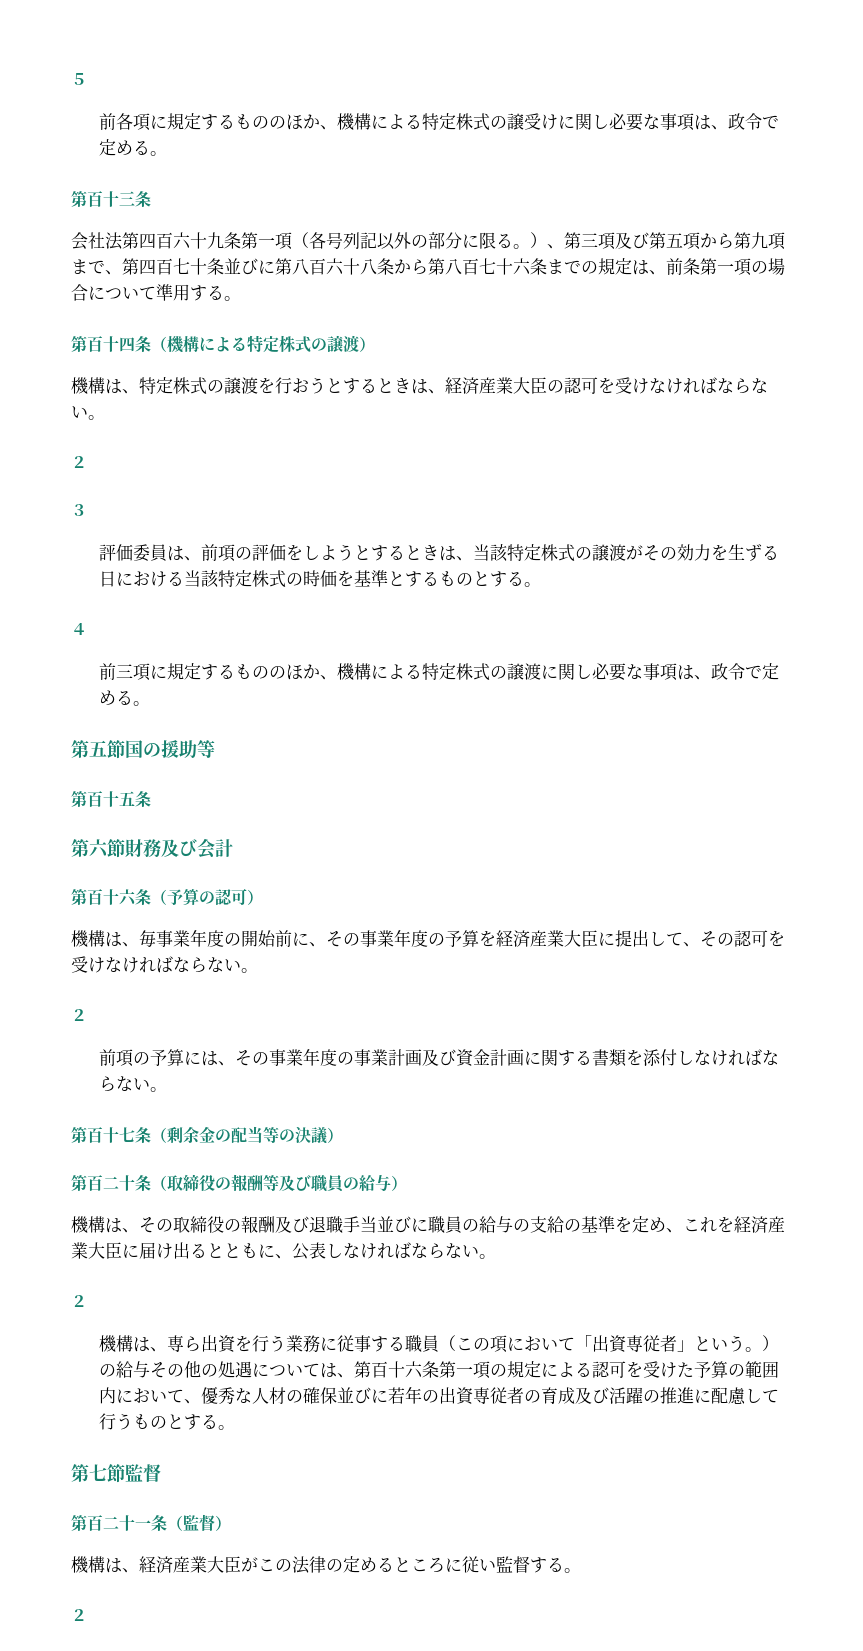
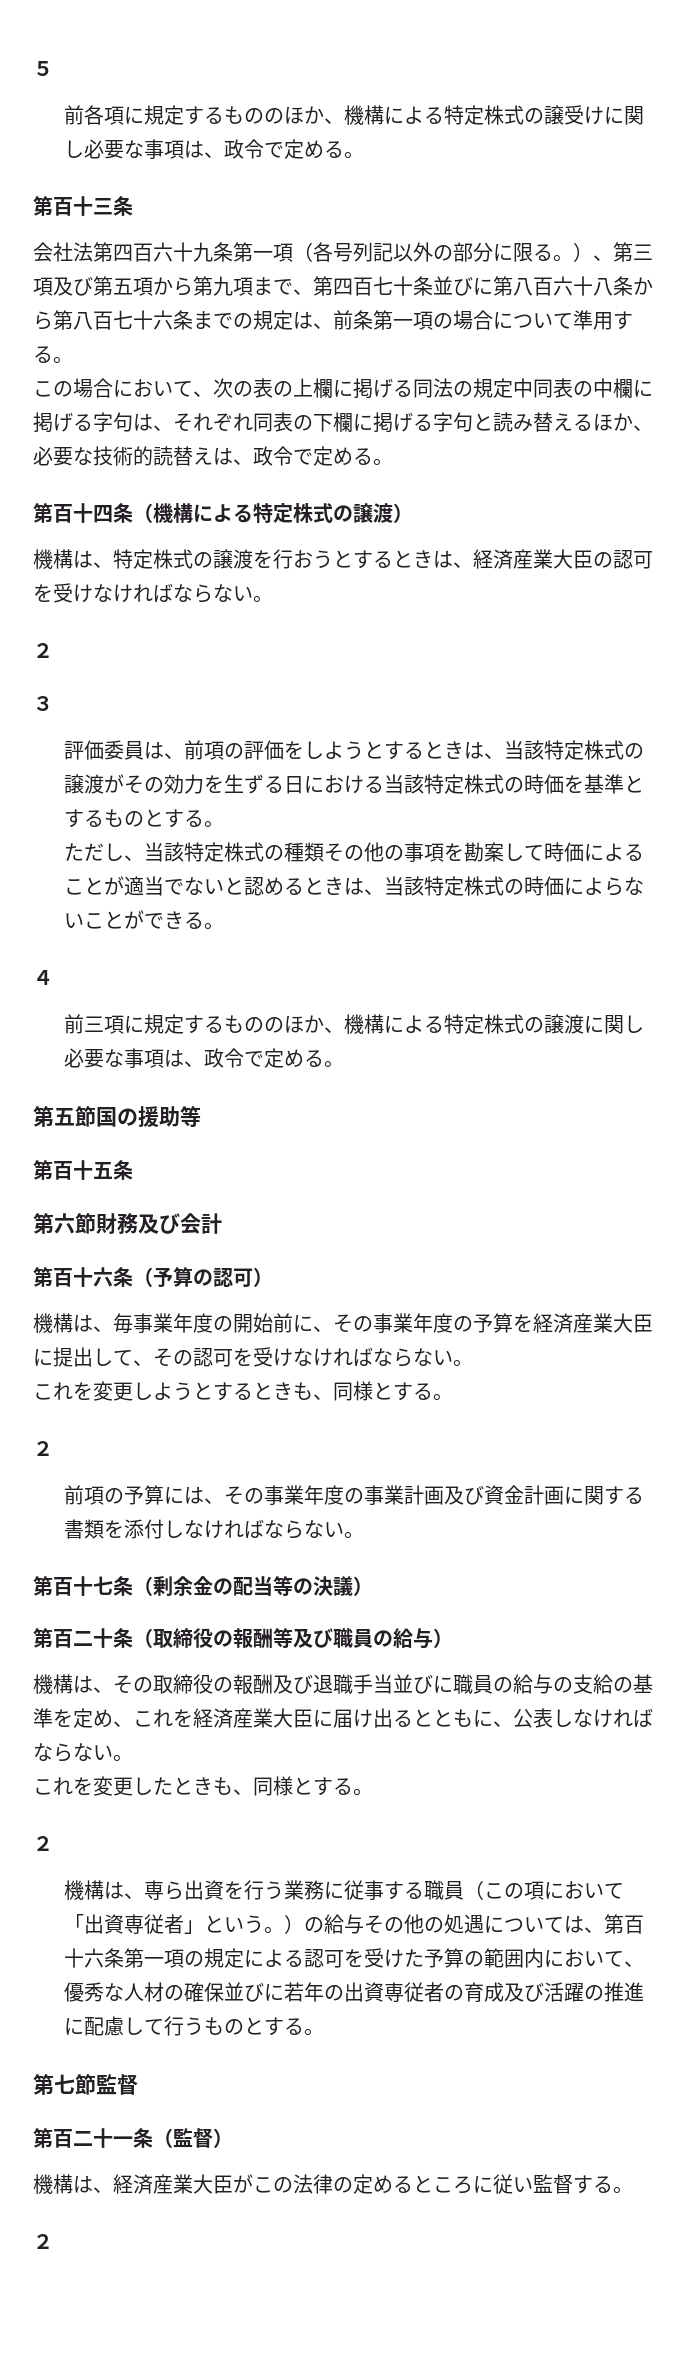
(241, 298) none -> [33,378,653,399] [33,412,653,433] [33,446,393,466] // この場合において、次の表の上欄に掲げる同法の規定中同表の中欄に掲げる字句は、それぞれ同表の下欄に掲げる字句と読み替えるほか、必要な技術的読替えは、政令で定める。
(541, 584) none -> [64,842,645,862] [64,876,645,896] [64,910,225,930] // ただし、当該特定株式の種類その他の事項を勘案して時価によることが適当でないと認めるときは、当該特定株式の時価によらないことができる。
(258, 970) none -> [33,1381,453,1401] // これを変更しようとするときも、同様とする。
(496, 1256) none -> [33,1776,373,1796] // これを変更したときも、同様とする。

